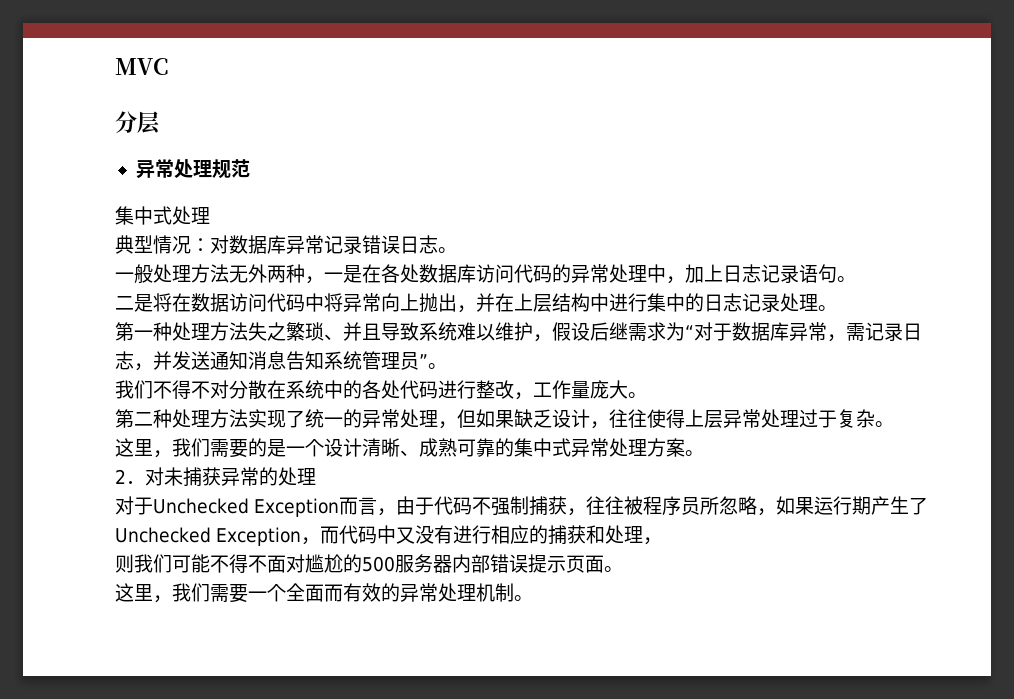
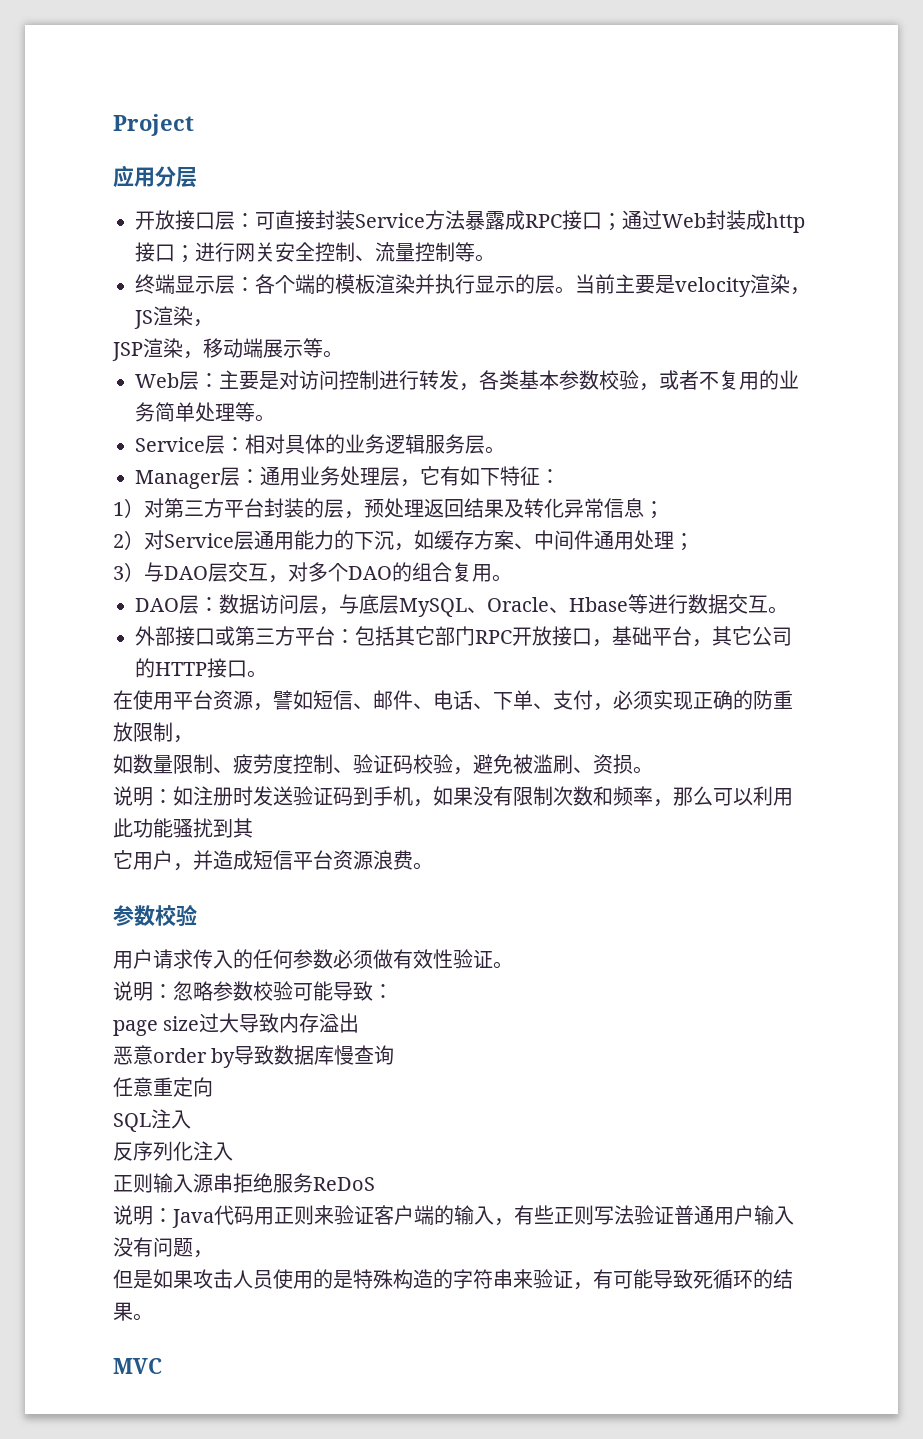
[115,58,168,75] MVC // -> [113,114,194,136] [113,165,155,188] Project // 应用
[135,159,250,179] [115,206,210,225] [115,235,457,254] [115,264,856,284] [115,293,837,313] [115,322,922,342] [115,351,447,371] [115,380,647,400] [115,409,894,429] [115,438,704,458] [115,467,316,487] [115,496,929,517] [115,525,663,546] [115,554,623,573] [115,583,533,603] 异常处理规范 // 集中式处理 // 典型情况：对数据库异常记录错误日志。 // 一般处理方法无外两种，一是在各处数据库访问代码的异常处理中，加上日志记录语句。 // 二是将在数据访问代码中将异常向上抛出，并在上层结构中进行集中的日志记录处理。 // 第一种处理方法失之繁琐、并且导致系统难以维护，假设后继需求为“对于数据库异常，需记录日志，并发送通知消息告知系统管理员”。 // 我们不得不对分散在系统中的各处代码进行整改，工作量庞大。 // 第二种处理方法实现了统一的异常处理，但如果缺乏设计，往往使得上层异常处理过于复杂。 // 这里，我们需要的是一个设计清晰、成熟可靠的集中式异常处理方案。 // 2．对未捕获异常的处理 // 对于Unchecked Exception而言，由于代码不强制捕获，往往被程序员所忽略，如果运行期产生了Unchecked Exception，而代码中又没有进行相应的捕获和处理， // 则我们可能不得不面对尴尬的500服务器内部错误提示页面。 // 这里，我们需要一个全面而有效的异常处理机制。 -> [135,210,805,233] [135,242,495,263] [135,274,810,297] [134,306,213,329] [112,338,343,361] [135,370,799,391] [135,402,275,422] [135,434,505,454] [135,466,560,489] [113,498,664,519] [113,530,694,551] [113,562,512,583] [135,594,788,617] [135,626,792,647] [135,658,267,678] [113,690,793,711] [113,722,193,743] [113,754,653,775] [113,786,793,807] [113,818,253,838] [113,850,433,871] [113,904,197,926] [113,949,513,969] [113,981,393,1001] [113,1013,360,1036] [113,1045,395,1068] [113,1077,213,1097] [113,1109,191,1132] [113,1141,233,1161] [113,1173,375,1193] [113,1205,794,1228] [113,1237,213,1258] [113,1269,793,1290] [113,1302,153,1321] [113,1358,162,1374] 开放接口层：可直接封装Service方法暴露成RPC接口；通过Web封装成http接口；进行网关安全控制、流量控制等。 // 终端显示层：各个端的模板渲染并执行显示的层。当前主要是velocity渲染，JS渲染， // JSP渲染，移动端展示等。 // Web层：主要是对访问控制进行转发，各类基本参数校验，或者不复用的业务简单处理等。 // Service层：相对具体的业务逻辑服务层。 // Manager层：通用业务处理层，它有如下特征： // 1）对第三方平台封装的层，预处理返回结果及转化异常信息； // 2）对Service层通用能力的下沉，如缓存方案、中间件通用处理； // 3）与DAO层交互，对多个DAO的组合复用。 // DAO层：数据访问层，与底层MySQL、Oracle、Hbase等进行数据交互。 // 外部接口或第三方平台：包括其它部门RPC开放接口，基础平台，其它公司的HTTP接口。 // 在使用平台资源，譬如短信、邮件、电话、下单、支付，必须实现正确的防重放限制， // 如数量限制、疲劳度控制、验证码校验，避免被滥刷、资损。 // 说明：如注册时发送验证码到手机，如果没有限制次数和频率，那么可以利用此功能骚扰到其 // 它用户，并造成短信平台资源浪费。 // 参数校验 // 用户请求传入的任何参数必须做有效性验证。 // 说明：忽略参数校验可能导致： // page size过大导致内存溢出 // 恶意order by导致数据库慢查询 // 任意重定向 // SQL注入 // 反序列化注入 // 正则输入源串拒绝服务ReDoS // 说明：Java代码用正则来验证客户端的输入，有些正则写法验证普通用户输入没有问题， // 但是如果攻击人员使用的是特殊构造的字符串来验证，有可能导致死循环的结果。 // MVC

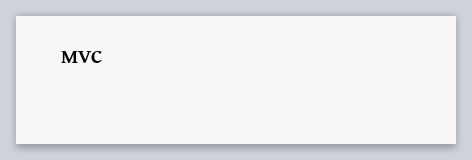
[113,114,194,136] [113,165,197,188] [135,210,805,233] [135,242,495,263] [135,274,810,297] [134,306,213,329] [112,338,343,361] [135,370,799,391] [135,402,275,422] [135,434,505,454] [135,466,560,489] [113,498,664,519] [113,530,694,551] [113,562,512,583] [135,594,788,617] [135,626,792,647] [135,658,267,678] [113,690,793,711] [113,722,193,743] [113,754,653,775] [113,786,793,807] [113,818,253,838] [113,850,433,871] [113,904,197,926] [113,949,513,969] [113,981,393,1001] [113,1013,360,1036] [113,1045,395,1068] [113,1077,213,1097] [113,1109,191,1132] [113,1141,233,1161] [113,1173,375,1193] [113,1205,794,1228] [113,1237,213,1258] [113,1269,793,1290] [113,1302,153,1321] Project // 应用分层 // 开放接口层：可直接封装Service方法暴露成RPC接口；通过Web封装成http接口；进行网关安全控制、流量控制等。 // 终端显示层：各个端的模板渲染并执行显示的层。当前主要是velocity渲染，JS渲染， // JSP渲染，移动端展示等。 // Web层：主要是对访问控制进行转发，各类基本参数校验，或者不复用的业务简单处理等。 // Service层：相对具体的业务逻辑服务层。 // Manager层：通用业务处理层，它有如下特征： // 1）对第三方平台封装的层，预处理返回结果及转化异常信息； // 2）对Service层通用能力的下沉，如缓存方案、中间件通用处理； // 3）与DAO层交互，对多个DAO的组合复用。 // DAO层：数据访问层，与底层MySQL、Oracle、Hbase等进行数据交互。 // 外部接口或第三方平台：包括其它部门RPC开放接口，基础平台，其它公司的HTTP接口。 // 在使用平台资源，譬如短信、邮件、电话、下单、支付，必须实现正确的防重放限制， // 如数量限制、疲劳度控制、验证码校验，避免被滥刷、资损。 // 说明：如注册时发送验证码到手机，如果没有限制次数和频率，那么可以利用此功能骚扰到其 // 它用户，并造成短信平台资源浪费。 // 参数校验 // 用户请求传入的任何参数必须做有效性验证。 // 说明：忽略参数校验可能导致： // page size过大导致内存溢出 // 恶意order by导致数据库慢查询 // 任意重定向 // SQL注入 // 反序列化注入 // 正则输入源串拒绝服务ReDoS // 说明：Java代码用正则来验证客户端的输入，有些正则写法验证普通用户输入没有问题， // 但是如果攻击人员使用的是特殊构造的字符串来验证，有可能导致死循环的结果。 // -> (61, 56) none

